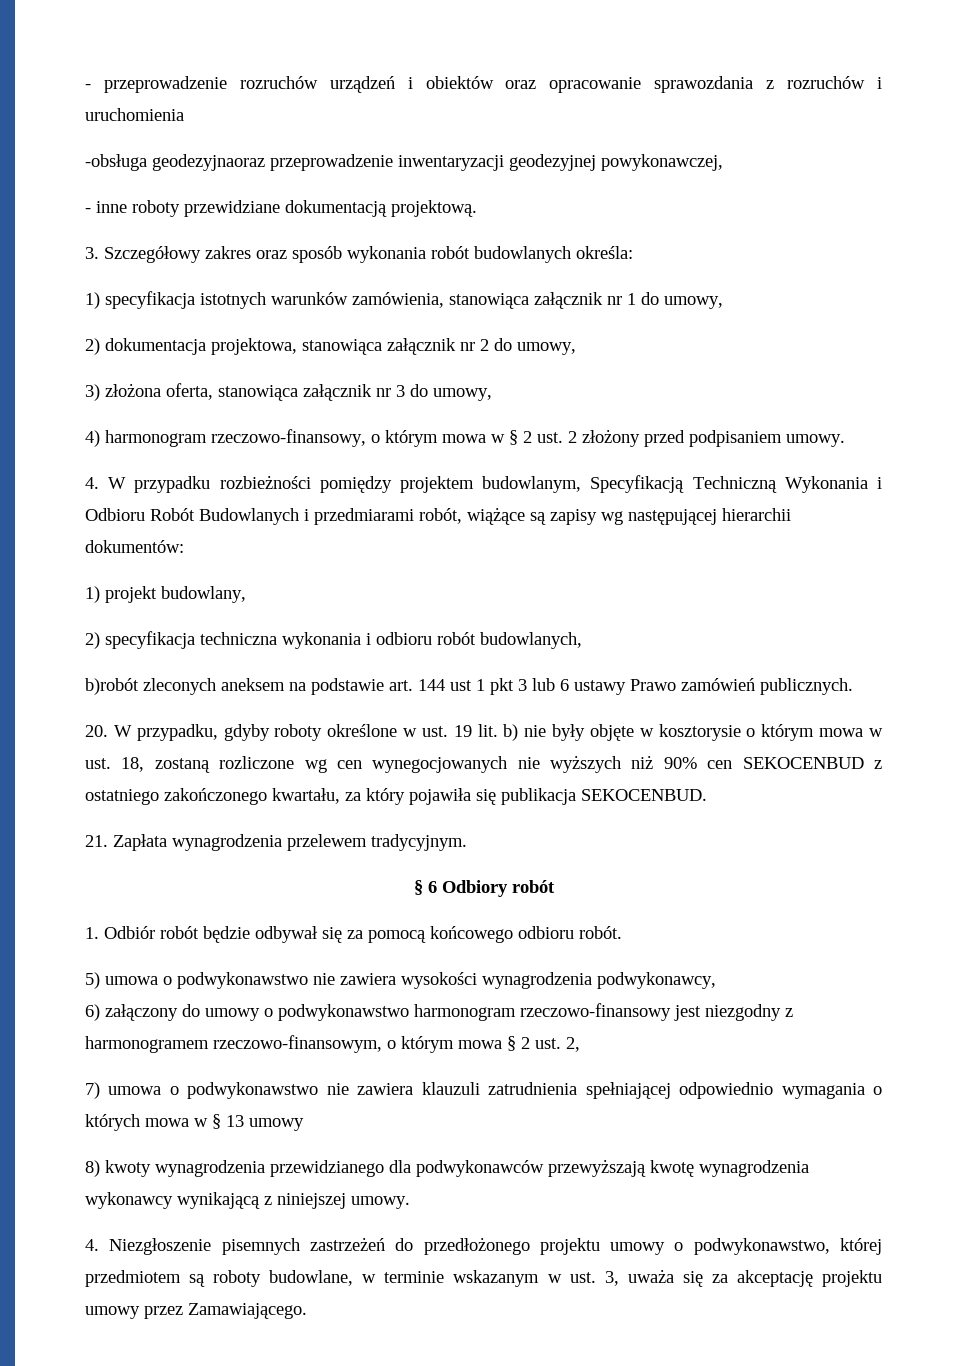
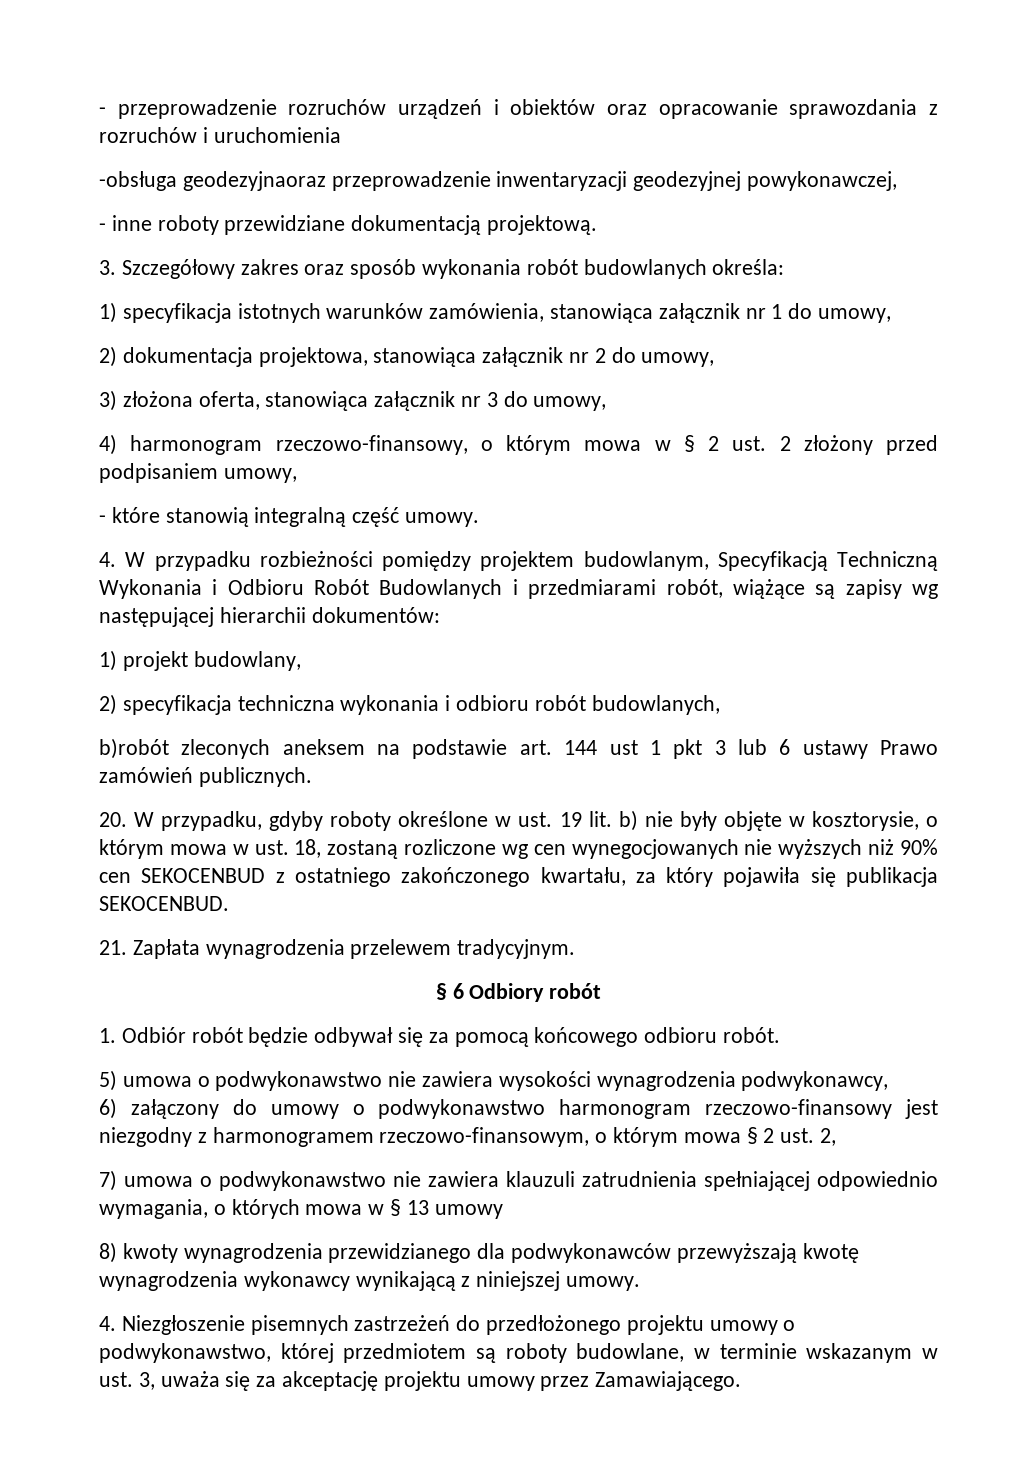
(782, 438) none -> [223,468,297,483] [99,507,400,527] umowy, // - które stanowią integralną część
[658,724,741,741] kosztorysie -> [811,811,919,831] kosztorysie,
[781,1083,865,1099] wymagania -> [99,1199,208,1219] wymagania,

